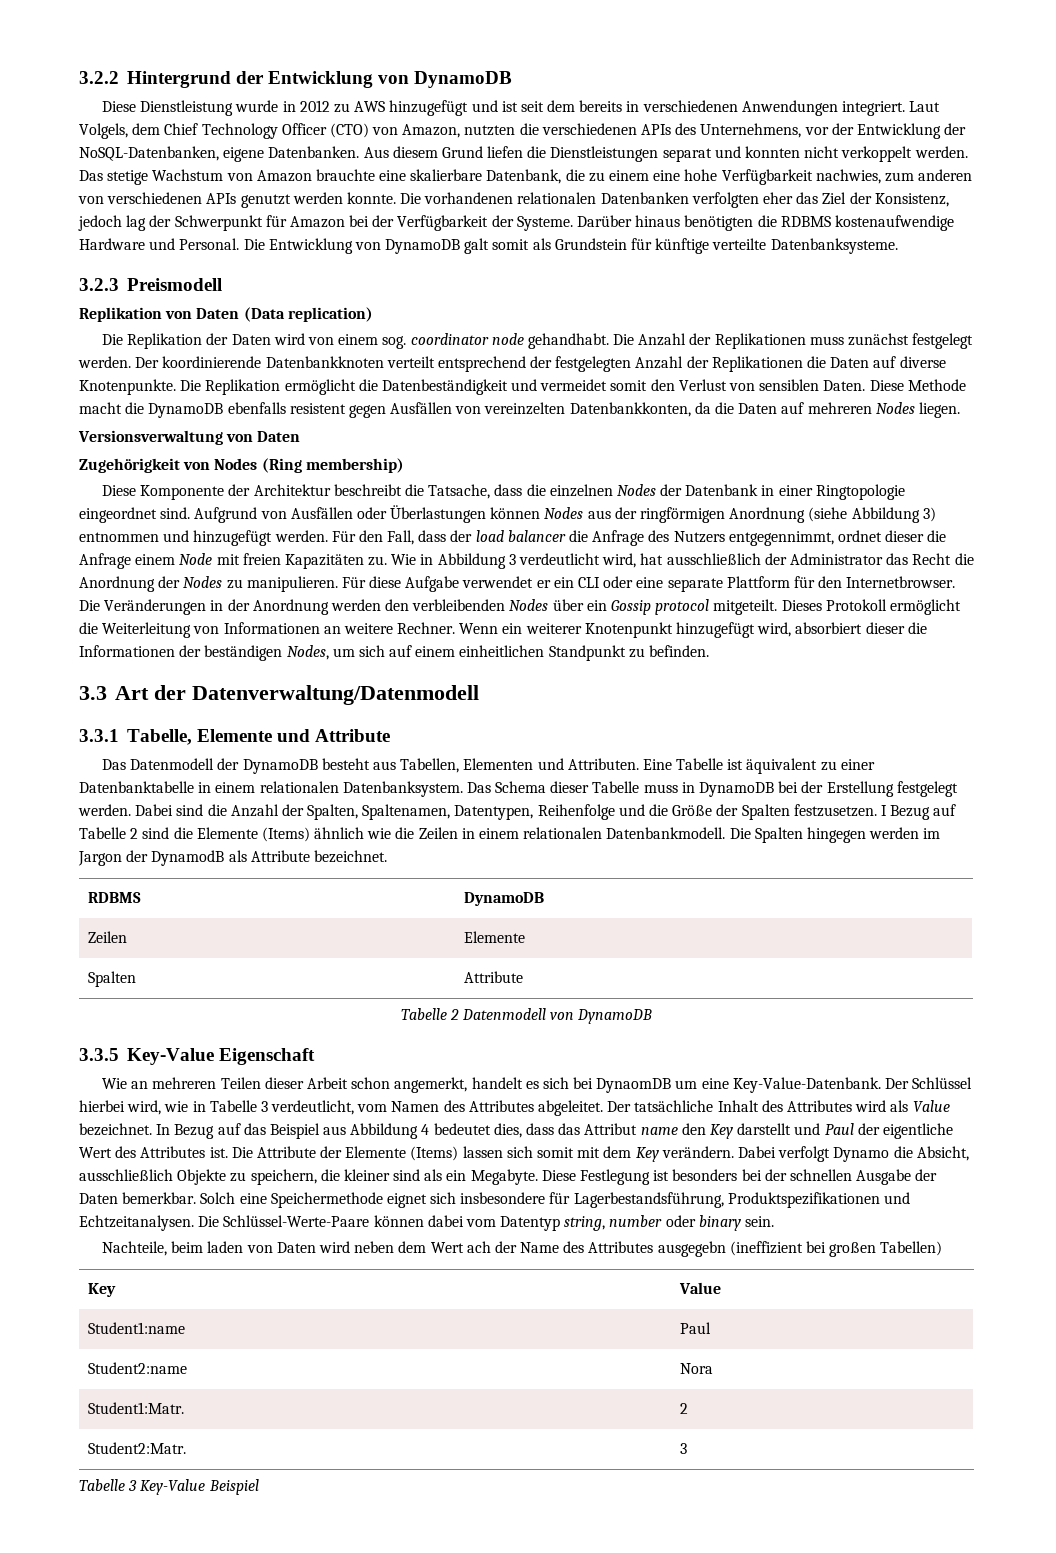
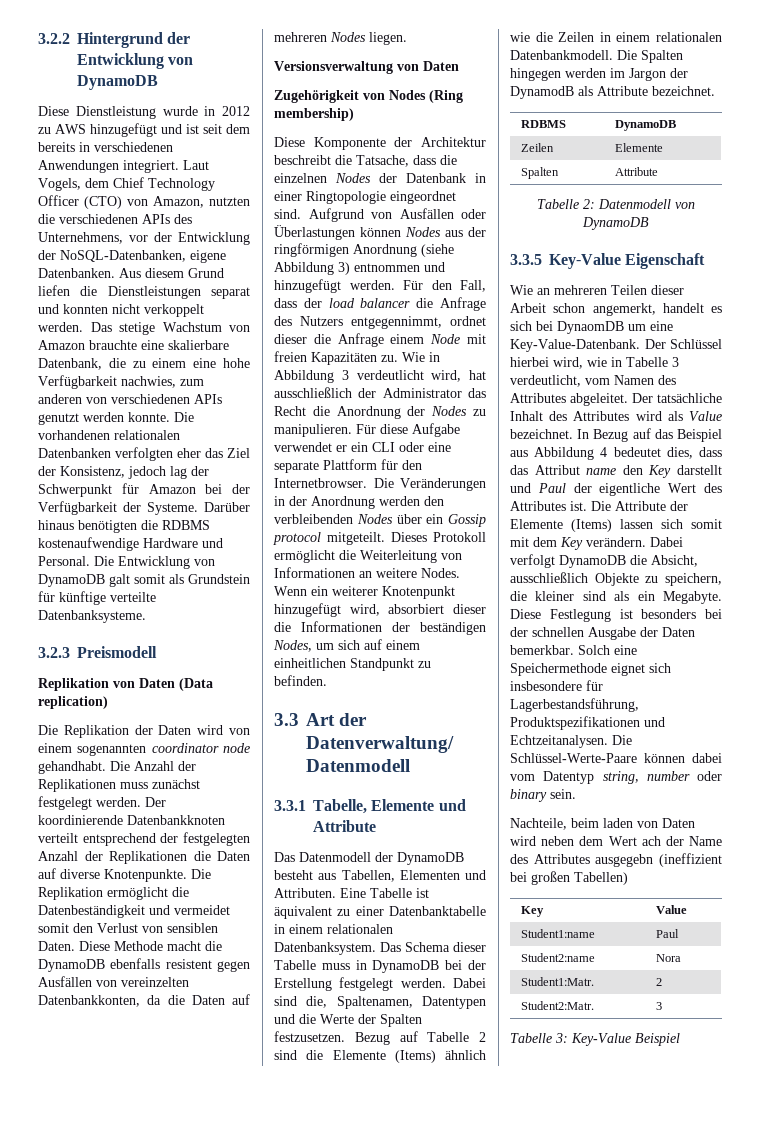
[79,123,128,139] Volgels, -> [38,178,81,191] Vogels,
[382,336,407,349] sog. -> [77,744,147,756] sogenannten
[397,622,456,634] Rechner. -> [421,568,460,578] Nodes.
[207,804,615,820] die Anzahl der Spalten, Spaltenamen, Datentypen, Reihenfolge -> [306,996,486,1009] die, Spaltenamen, Datentypen
[672,805,713,816] Größe -> [320,1014,354,1024] Werte
[880,805,887,816] I -> (345, 1036) none
[450,1009,460,1020] 2 -> [583,199,595,209] 2:
[833,1147,890,1162] Dynamo -> [559,555,626,568] DynamoDB
[128,1480,138,1491] 3 -> [555,1033,568,1043] 3:

